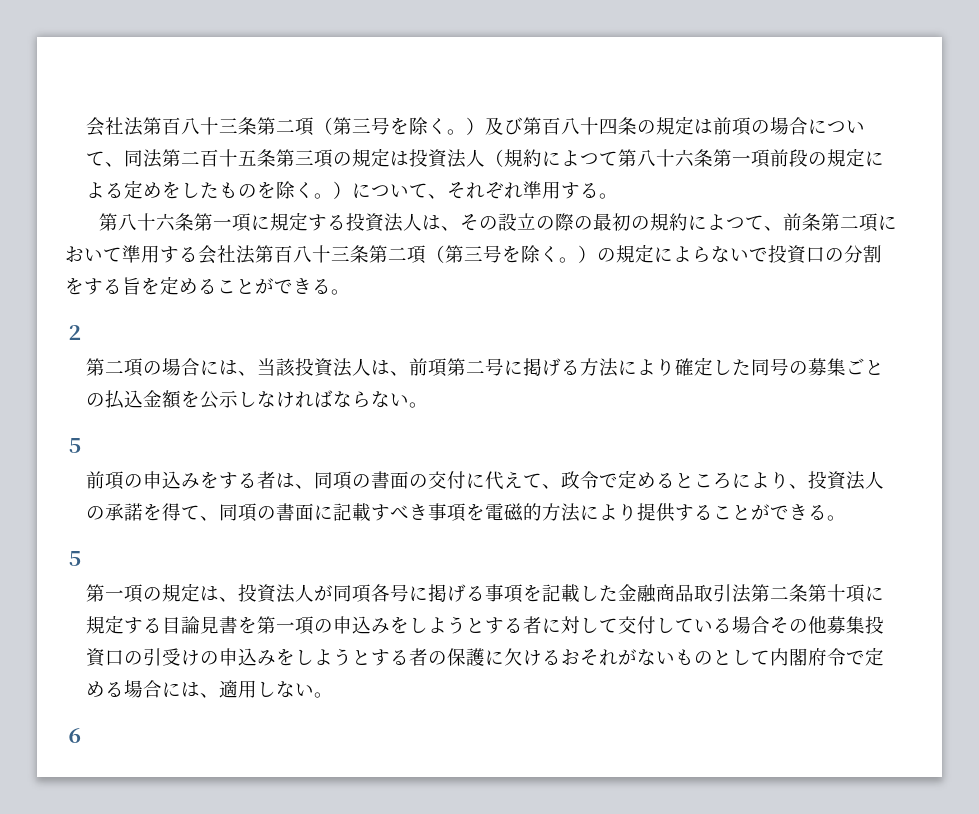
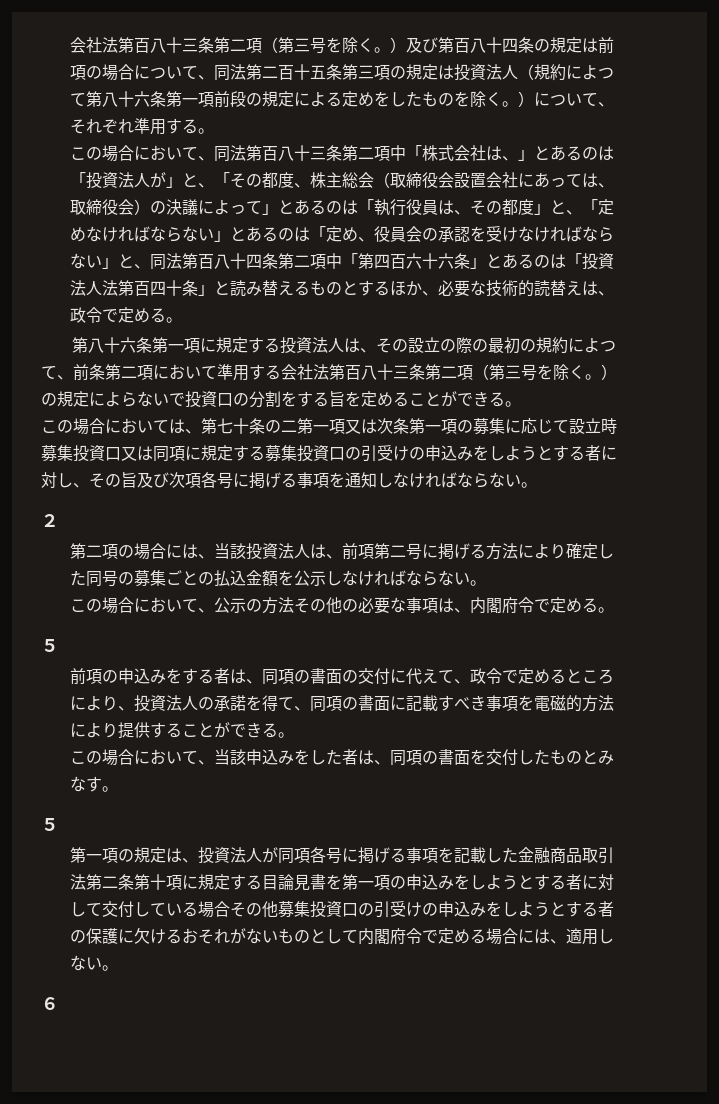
(619, 196) none -> [70,145,615,162] [70,172,615,189] [70,199,615,216] [70,226,615,242] [70,253,615,270] [70,280,615,297] [70,307,183,323] // この場合において、同法第百八十三条第二項中「株式会社は、」とあるのは「投資法人が」と、「その都度、株主総会（取締役会設置会社にあっては、取締役会）の決議によって」とあるのは「執行役員は、その都度」と、「定めなければならない」とあるのは「定め、役員会の承認を受けなければならない」と、同法第百八十四条第二項中「第四百六十六条」とあるのは「投資法人法第百四十条」と読み替えるものとするほか、必要な技術的読替えは、政令で定める。
(350, 292) none -> [41,418,617,435] [41,445,617,462] [41,472,537,489] // この場合においては、第七十条の二第一項又は次条第一項の募集に応じて設立時募集投資口又は同項に規定する募集投資口の引受けの申込みをしようとする者に対し、その旨及び次項各号に掲げる事項を通知しなければならない。
(429, 405) none -> [70,597,615,614] // この場合において、公示の方法その他の必要な事項は、内閣府令で定める。
(847, 518) none -> [70,749,615,766] [70,776,119,792] // この場合において、当該申込みをした者は、同項の書面を交付したものとみなす。

